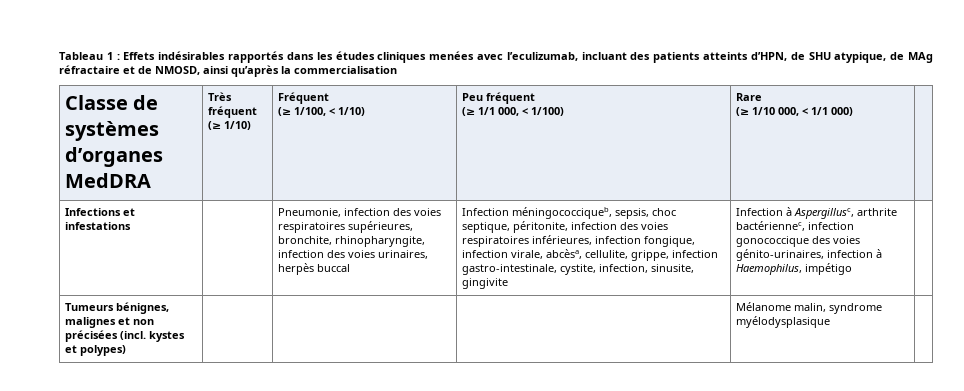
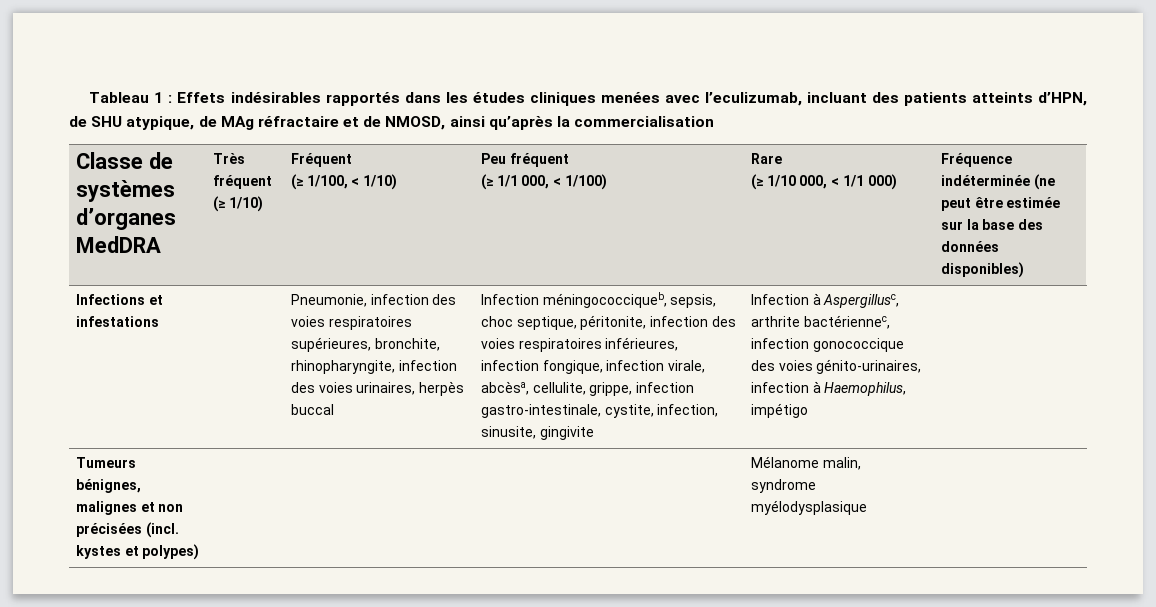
(854, 111) none -> [940,153,1012,167] [940,174,1055,190] [940,197,1061,211] [940,219,1044,230] [940,241,999,252] [940,262,1024,278] Fréquence indéterminée (ne peut être estimée sur la base des données disponibles)

